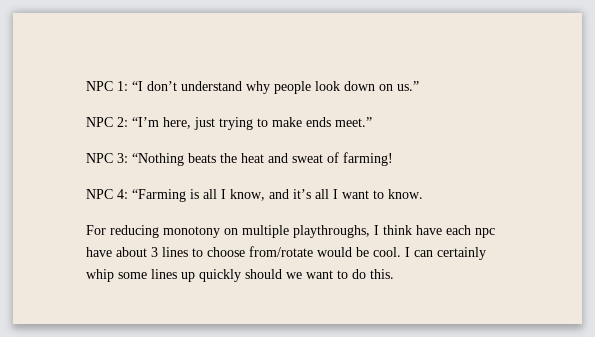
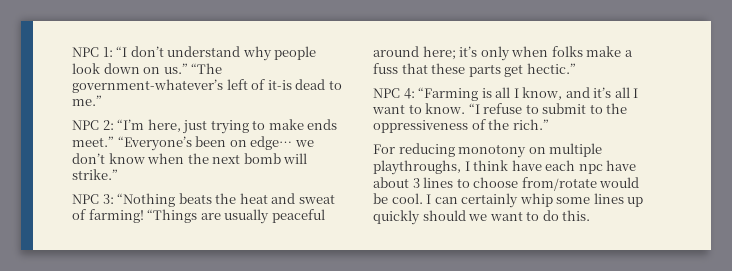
(419, 86) none -> [191,63,223,74] [72,79,342,93] [72,95,102,106] “The government-whatever’s left of it-is dead to me.”
(372, 122) none -> [117,136,314,151] [72,153,308,164] [72,169,118,180] “Everyone’s been on edge… we don’t know when the next bomb will strike.”
(393, 159) none -> [147,209,325,224] [373,46,633,61] [373,63,576,77] “Things are usually peaceful around here; it’s only when folks make a fuss that these parts get hectic.”
(423, 194) none -> [468,103,628,114] [373,119,549,133] “I refuse to submit to the oppressiveness of the rich.”

